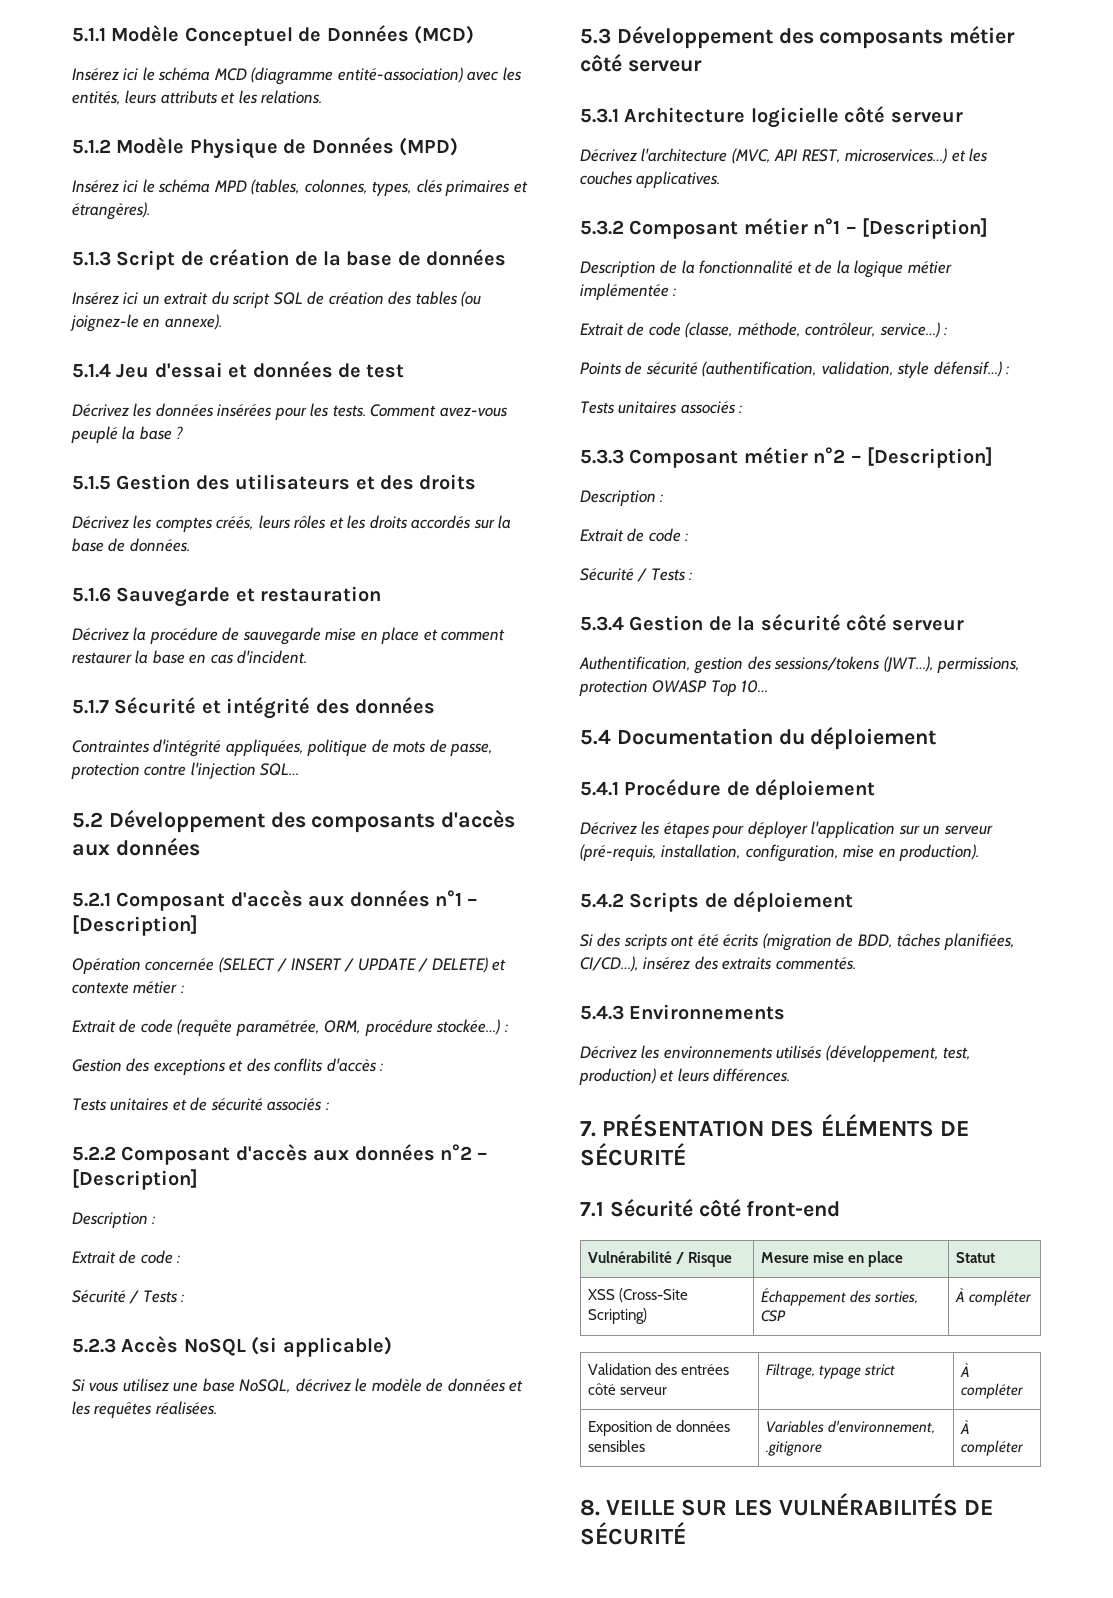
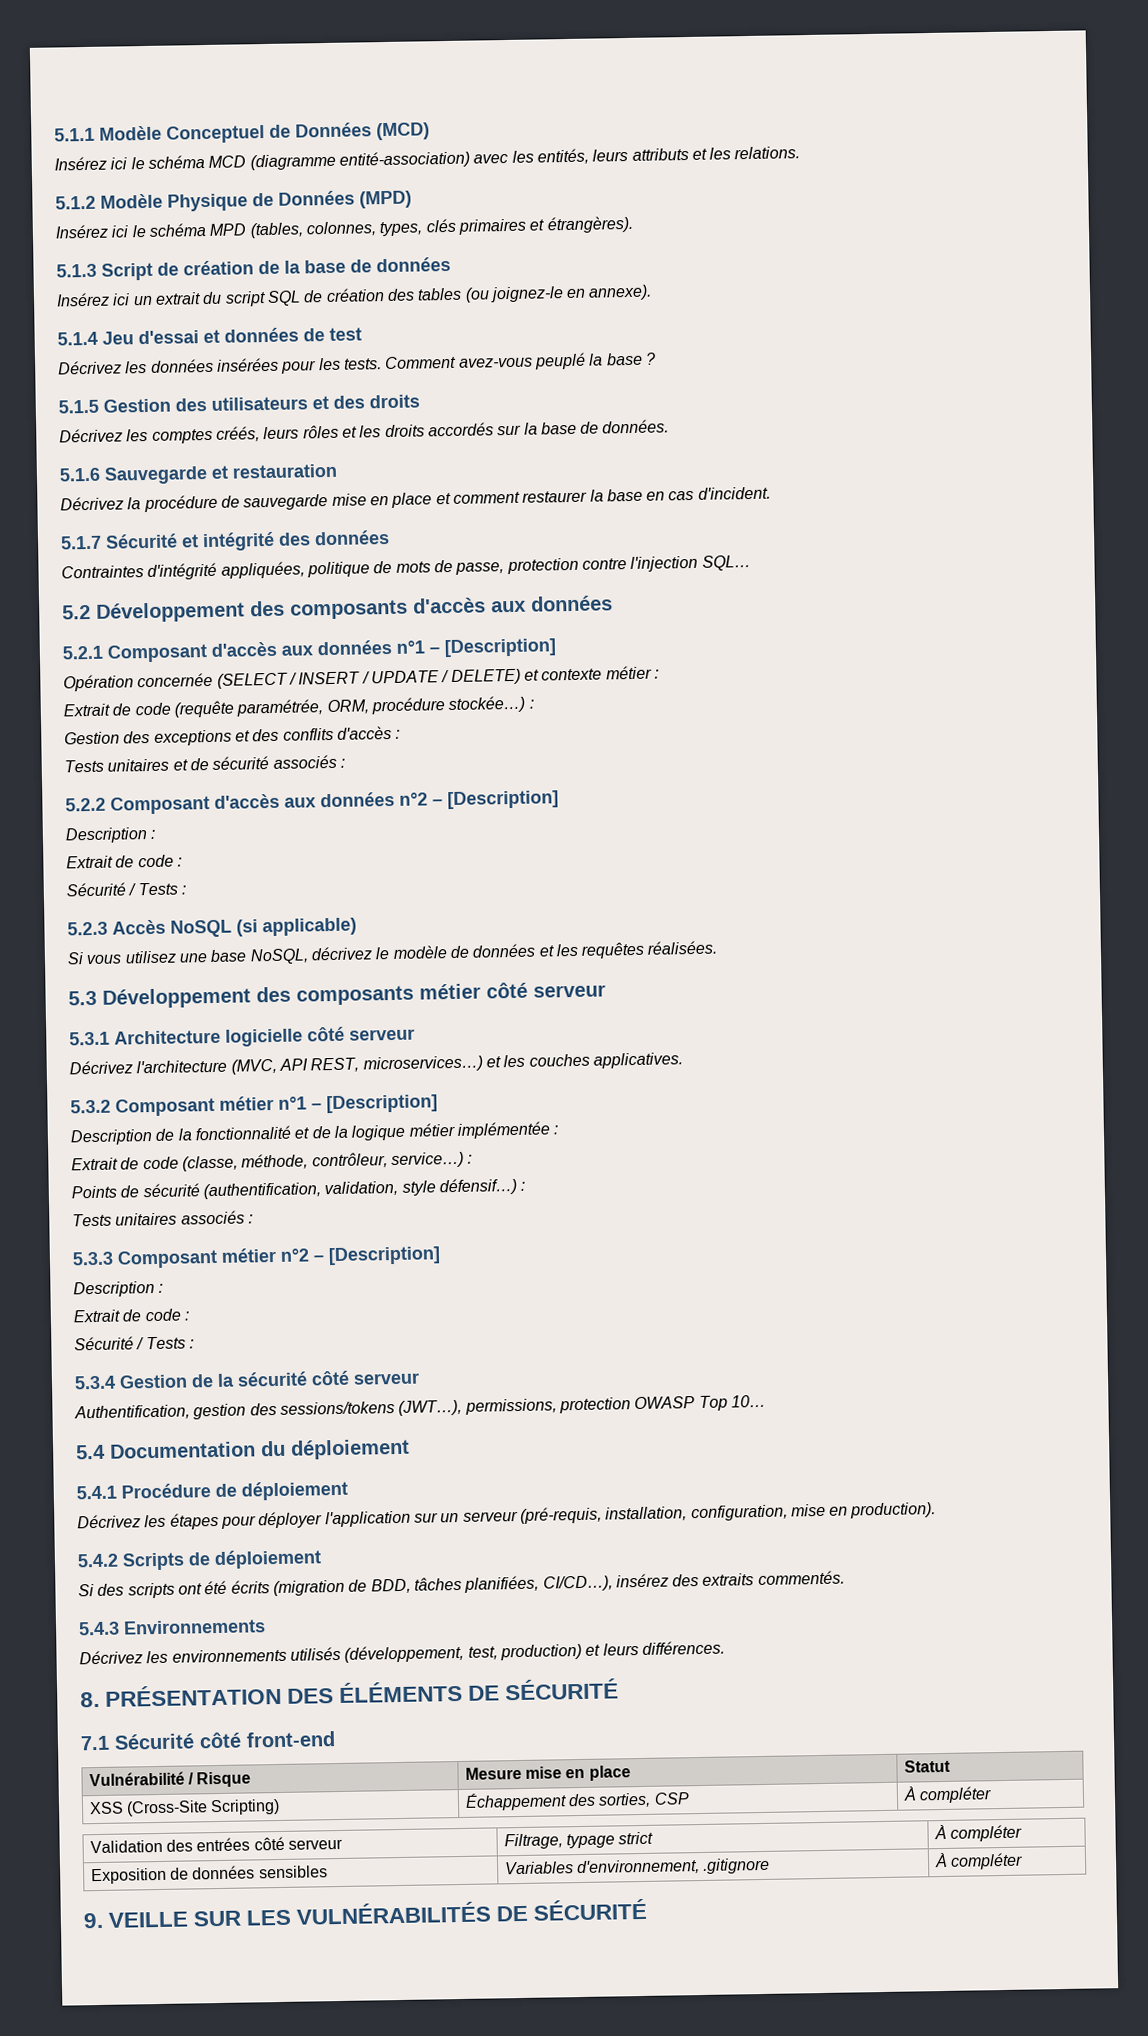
[580,1121,596,1137] 7. -> [80,1691,100,1708] 8.
[580,1499,600,1516] 8. -> [83,1912,104,1929] 9.

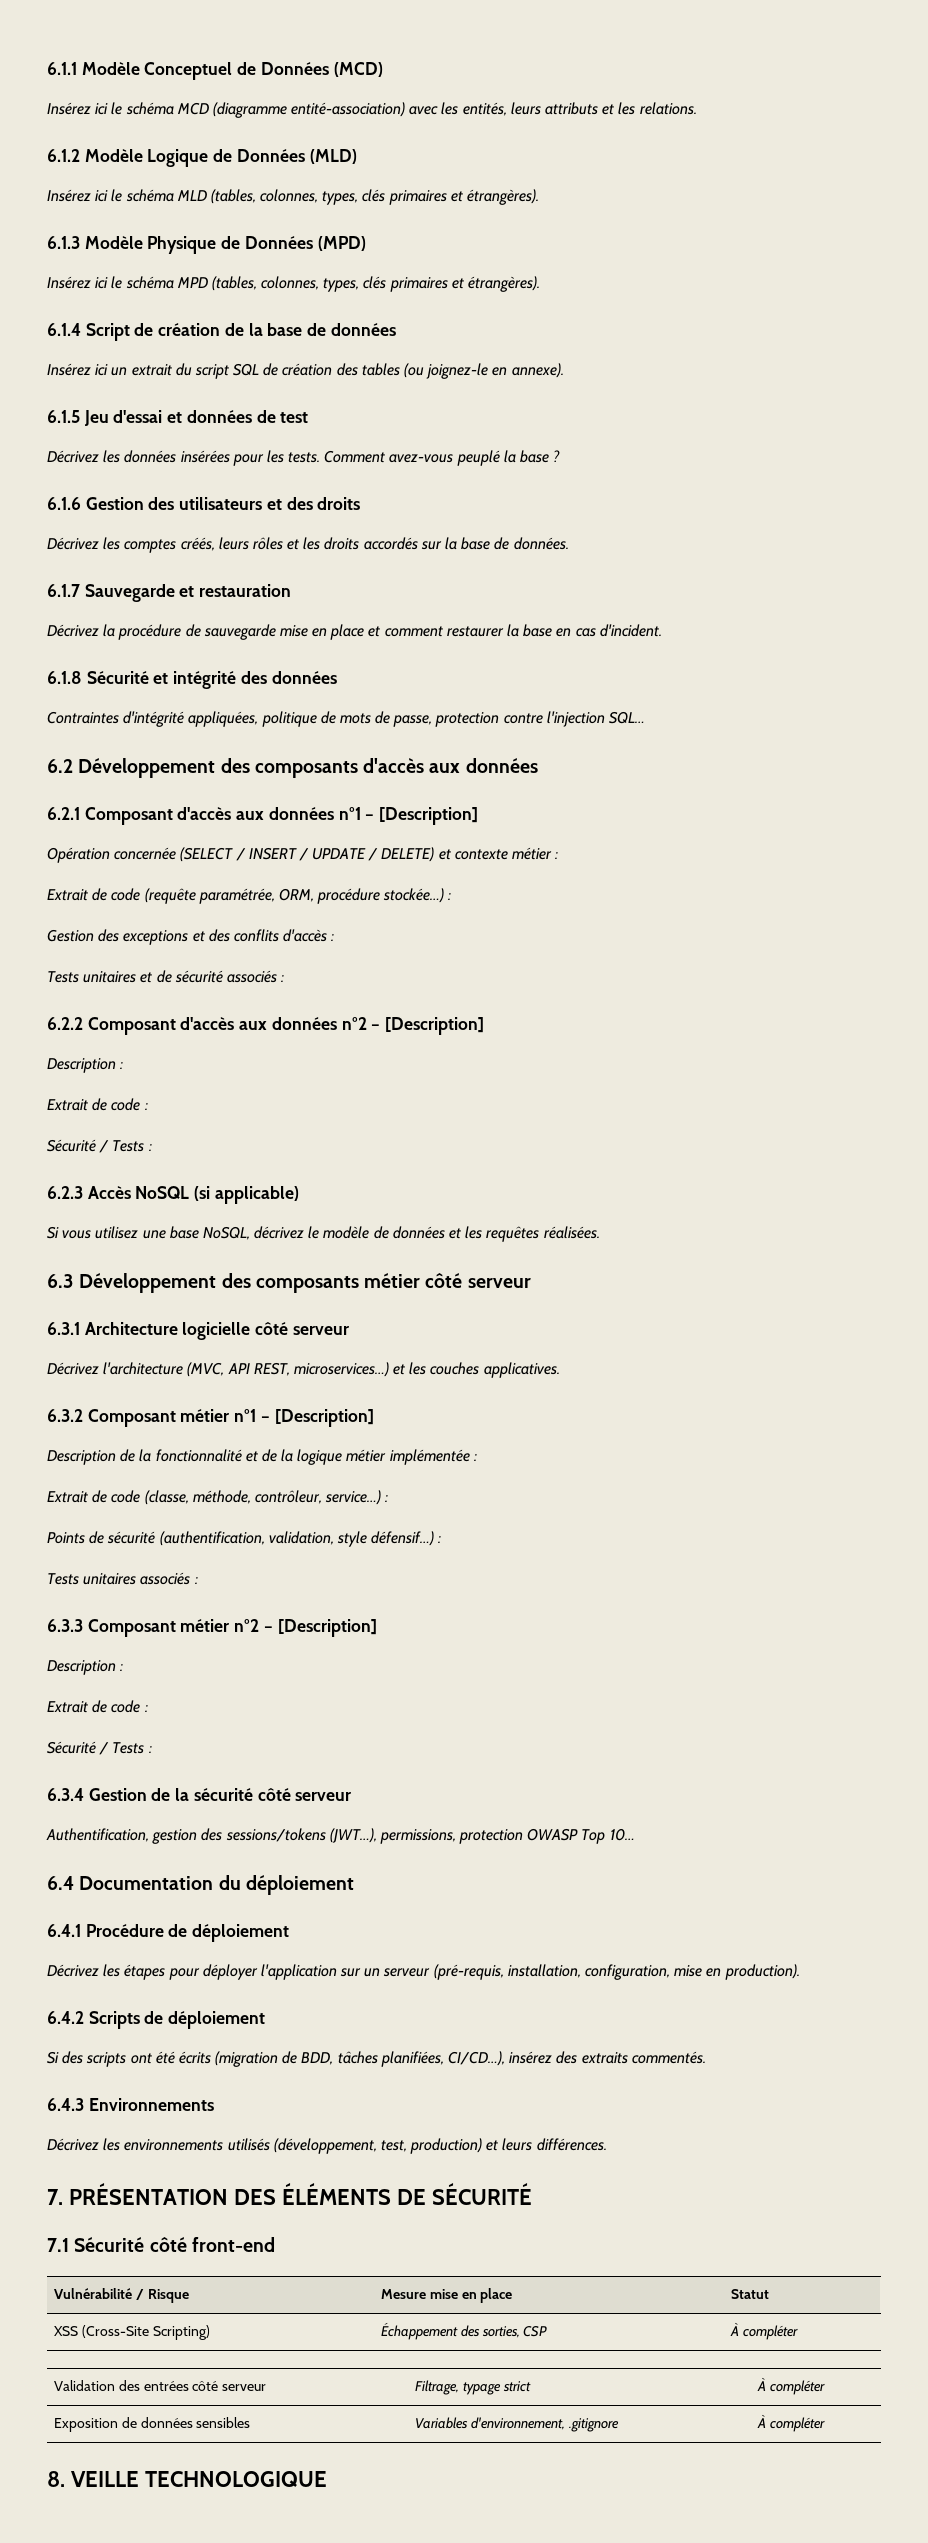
[54,127,95,142] 5.1.1 -> [47,62,77,75] 6.1.1
[55,195,96,210] 5.1.2 -> [47,149,357,167] [47,189,540,205] [47,236,80,249] 6.1.2 Modèle Logique de Données (MLD) // Insérez ici le schéma MLD (tables, colonnes, types, clés primaires et étrangères). // 6.1.3
[56,263,97,278] 5.1.3 -> [47,323,81,336] 6.1.4
[57,331,98,346] 5.1.4 -> [47,410,80,423] 6.1.5
[58,399,99,414] 5.1.5 -> [47,497,81,510] 6.1.6
[59,467,101,482] 5.1.6 -> [47,584,80,597] 6.1.7
[60,535,102,550] 5.1.7 -> [47,671,82,684] 6.1.8
[62,604,91,620] 5.2 -> [47,759,73,773] 6.2
[62,645,103,660] 5.2.1 -> [47,807,80,820] 6.2.1
[65,797,106,812] 5.2.2 -> [47,1017,83,1030] 6.2.2
[67,921,108,936] 5.2.3 -> [47,1186,83,1199] 6.2.3
[68,990,97,1006] 5.3 -> [47,1274,74,1288] 6.3
[69,1031,110,1046] 5.3.1 -> [47,1322,80,1335] 6.3.1
[70,1099,111,1114] 5.3.2 -> [47,1409,83,1422] 6.3.2
[72,1251,114,1266] 5.3.3 -> [47,1619,83,1632] 6.3.3
[74,1375,116,1390] 5.3.4 -> [47,1788,84,1801] 6.3.4
[76,1444,106,1460] 5.4 -> [47,1876,74,1890] 6.4
[76,1485,117,1500] 5.4.1 -> [47,1924,81,1937] 6.4.1
[77,1553,119,1568] 5.4.2 -> [47,2011,84,2024] 6.4.2
[78,1621,120,1636] 5.4.3 -> [47,2098,84,2111] 6.4.3
[80,1691,100,1708] 8. -> [47,2189,63,2205] 7.
[83,1898,648,1929] 9. VEILLE SUR LES VULNÉRABILITÉS DE SÉCURITÉ -> [47,2471,327,2487] 8. VEILLE TECHNOLOGIQUE

